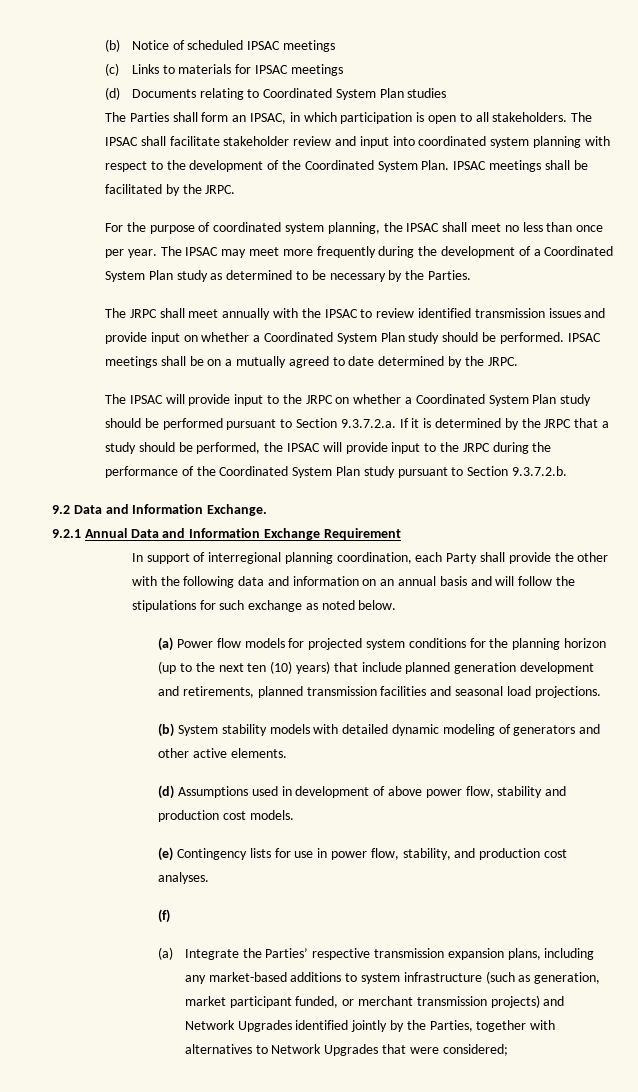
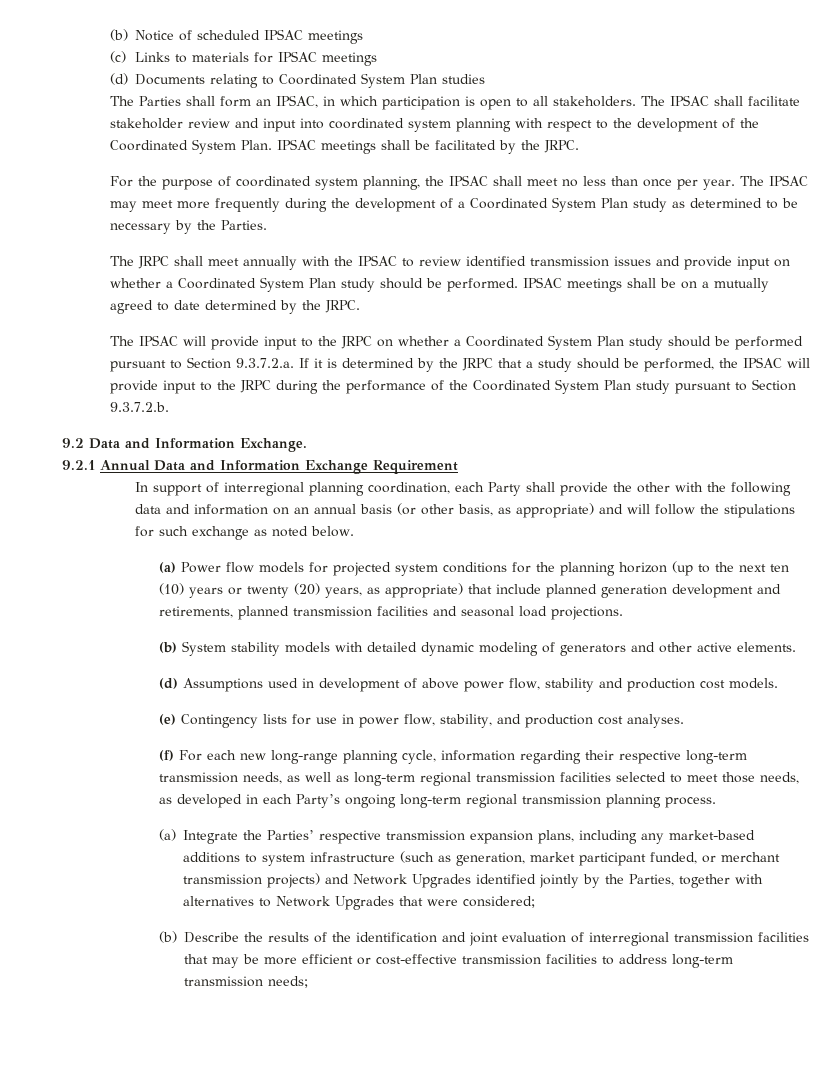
(467, 581) none -> [396,503,594,518] (or other basis, as appropriate)
[295,661,330,674] years) -> [188,583,463,598] years or twenty (20) years, as appropriate)
(171, 916) none -> [178,750,747,764] [158,772,799,786] [158,794,716,808] For each new long-range planning cycle, information regarding their respective long-term transmission needs, as well as long-term regional transmission facilities selected to meet those needs, as developed in each Party’s ongoing long-term regional transmission planning process.
(508, 1050) none -> [158,931,809,946] [183,954,733,968] [183,976,308,988] // (b) Describe the results of the identification and joint evaluation of interregional transmission facilities that may be more efficient or cost-effective transmission facilities to address long-term transmission needs;

